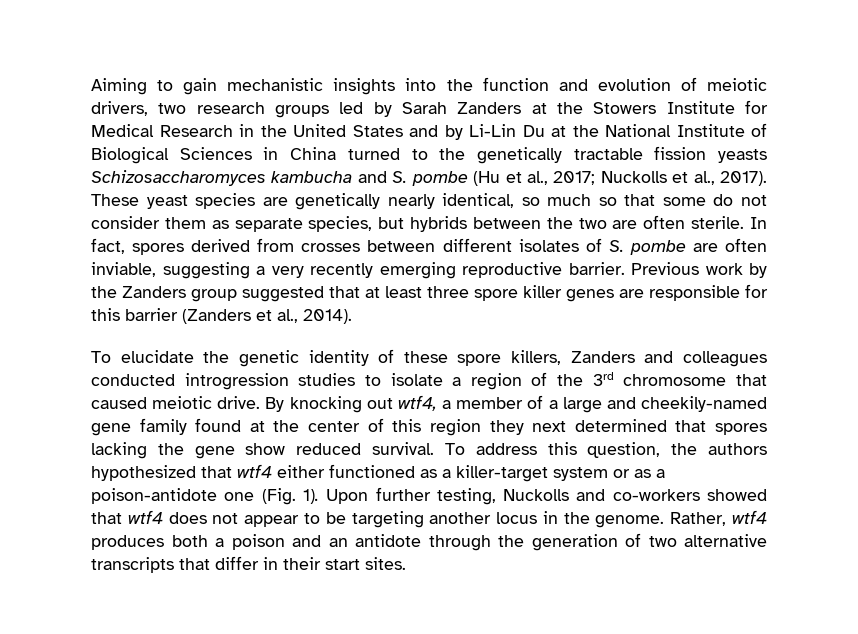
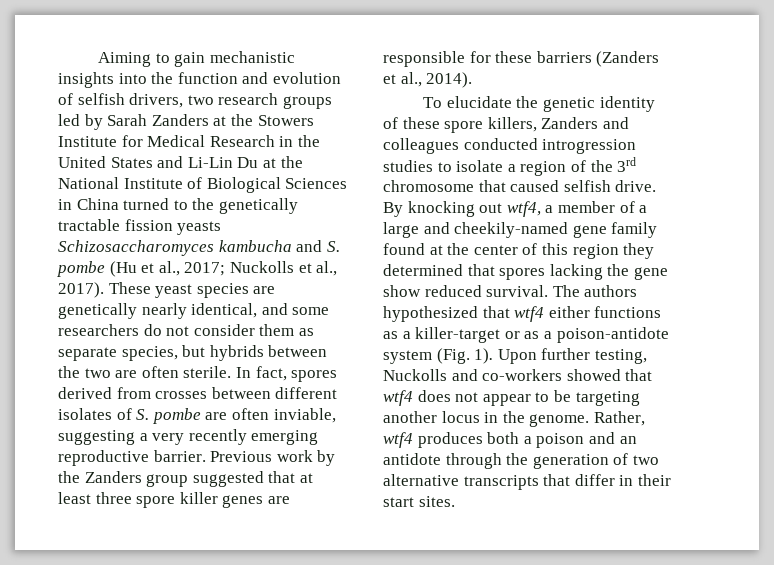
[707,78,767,91] meiotic -> [77,93,125,105] selfish
[444,125,463,140] by -> (184, 162) none
[521,194,706,206] so much so that some -> [261,303,330,315] [58,324,139,336] and some researchers
[91,308,178,321] this barrier -> [495,51,592,63] these barriers
[152,396,213,409] meiotic -> [563,180,611,192] selfish
[532,421,567,432] next -> (655, 251) none
[444,442,698,458] To address this question, the -> [552,285,580,297] The
[329,464,415,478] functioned -> [594,306,662,318] functions
[553,467,608,481] system -> (501, 335) none
[224,492,255,501] one -> [383,350,432,364] system

